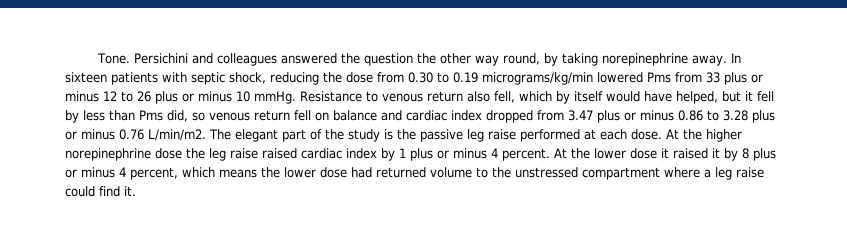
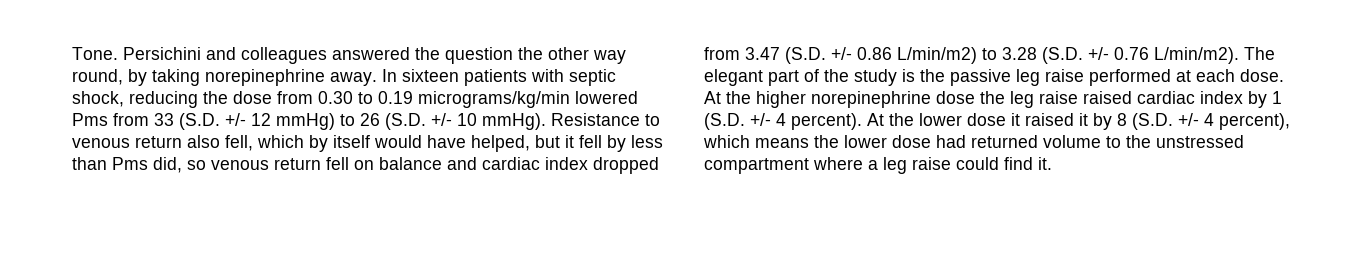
[724,72,763,85] [65,91,296,104] plus or minus 12 to 26 plus or minus 10 mmHg. -> [179,113,546,130] (S.D. +/- 12 mmHg) to 26 (S.D. +/- 10 mmHg).
[597,110,775,123] [65,129,206,141] plus or minus 0.86 to 3.28 plus or minus 0.76 L/min/m2. -> [785,47,1239,64] (S.D. +/- 0.86 L/min/m2) to 3.28 (S.D. +/- 0.76 L/min/m2).
[410,148,550,161] plus or minus 4 percent. -> [704,113,862,130] (S.D. +/- 4 percent).
[753,148,776,161] [65,167,178,180] plus or minus 4 percent, -> [1132,113,1290,130] (S.D. +/- 4 percent),

